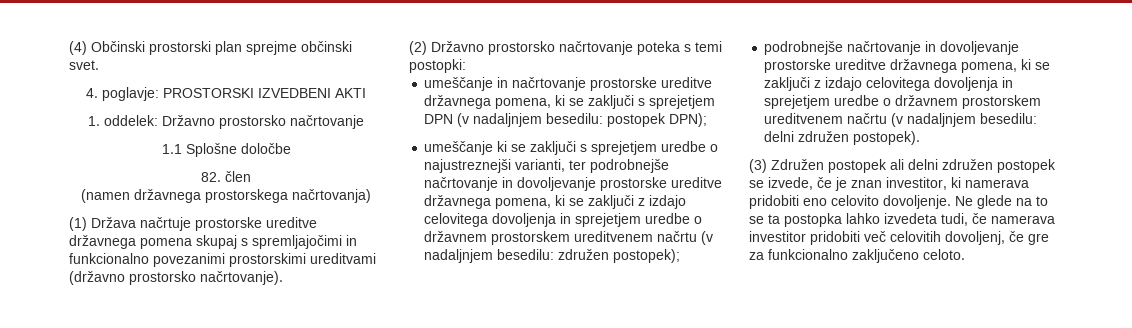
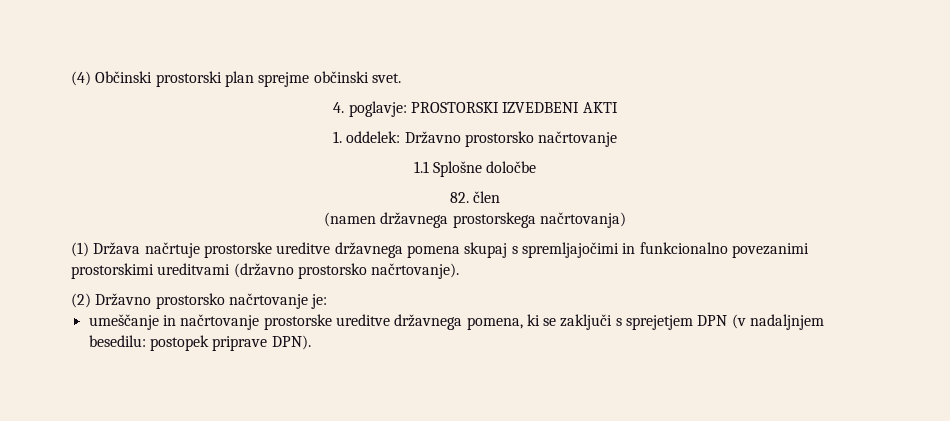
[637,41,722,55] [409,59,466,73] poteka s temi postopki: -> [311,294,328,309] je:
[669,113,708,127] [424,141,719,155] [424,159,670,173] [424,177,723,191] [424,195,687,209] [424,213,703,227] [424,231,714,245] [424,249,681,263] [764,41,1020,55] [764,59,1051,73] [764,77,1014,91] [764,95,1042,109] [764,113,1038,127] [764,131,921,145] [749,159,1056,173] [749,177,1029,191] [749,195,1048,209] [749,213,1055,227] [749,231,1049,245] [749,249,965,263] DPN); // umeščanje ki se zaključi s sprejetjem uredbe o najustreznejši varianti, ter podrobnejše načrtovanje in dovoljevanje prostorske ureditve državnega pomena, ki se zaključi z izdajo celovitega dovoljenja in sprejetjem uredbe o državnem prostorskem ureditvenem načrtu (v nadaljnjem besedilu: združen postopek); // podrobnejše načrtovanje in dovoljevanje prostorske ureditve državnega pomena, ki se zaključi z izdajo celovitega dovoljenja in sprejetjem uredbe o državnem prostorskem ureditvenem načrtu (v nadaljnjem besedilu: delni združen postopek). // (3) Združen postopek ali delni združen postopek se izvede, če je znan investitor, ki namerava pridobiti eno celovito dovoljenje. Ne glede na to se ta postopka lahko izvedeta tudi, če namerava investitor pridobiti več celovitih dovoljenj, če gre za funkcionalno zaključeno celoto. -> [212,335,311,351] priprave DPN).

